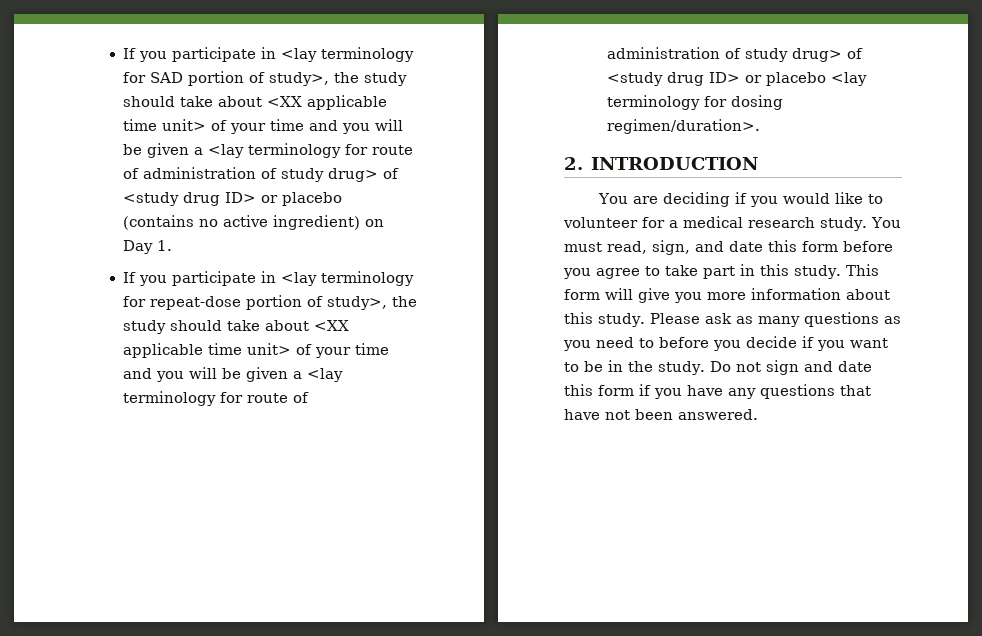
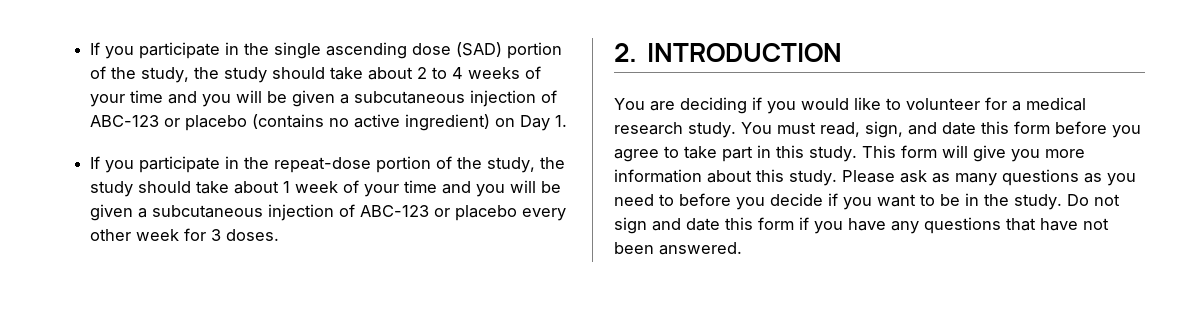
[123,47,415,62] [123,71,408,86] [123,95,388,110] [123,119,404,134] [123,143,414,158] [123,167,400,182] [123,192,257,206] If you participate in <lay terminology for SAD portion of study>, the study should take about <XX applicable time unit> of your time and you will be given a <lay terminology for route of administration of study drug> of <study drug ID> -> [89,42,562,59] [89,66,541,83] [89,90,557,107] [89,115,159,127] If you participate in the single ascending dose (SAD) portion of the study, the study should take about 2 to 4 weeks of your time and you will be given a subcutaneous injection of ABC-123
[281,271,415,286] [123,296,147,307] <lay terminology for -> [243,157,269,169] the
[327,296,418,310] [123,320,350,334] [123,343,390,358] [123,367,344,382] [123,391,310,406] [607,47,864,62] [607,72,868,86] [607,95,784,110] [607,119,761,134] study>, the study should take about <XX applicable time unit> of your time and you will be given a <lay terminology for route of administration of study drug> of <study drug ID> or placebo <lay terminology for dosing regimen/duration>. -> [456,157,565,173] [89,180,561,197] [89,204,566,221] [89,228,279,241] the study, the study should take about 1 week of your time and you will be given a subcutaneous injection of ABC-123 or placebo every other week for 3 doses.

